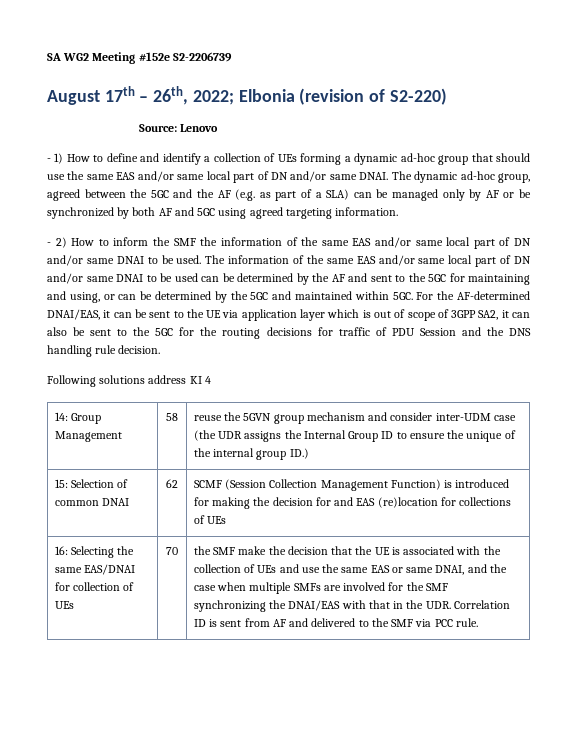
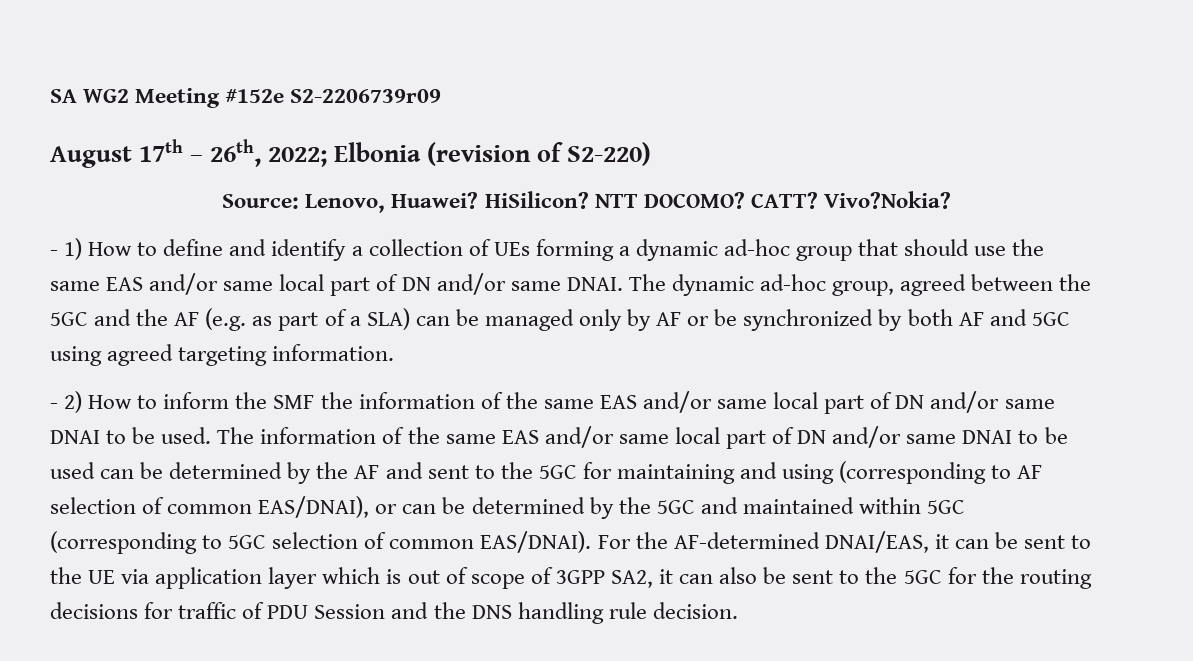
[172,52,232,62] S2-2206739 -> [290,89,442,103] S2-2206739r09
[180,124,219,132] Lenovo -> [305,191,951,213] Lenovo, Huawei? HiSilicon? NTT DOCOMO? CATT? Vivo?Nokia?
[69,292,100,303] using, -> [782,461,1043,484] [50,496,370,518] using (corresponding to AF selection of common EAS/DNAI),
[392,292,413,300] 5GC. -> [927,500,966,514] [50,531,592,554] 5GC (corresponding to 5GC selection of common EAS/DNAI).
[47,375,211,387] [54,412,102,424] [54,431,122,442] [166,413,178,421] [193,412,516,424] [193,430,516,442] [193,448,309,460] [54,479,129,488] [54,498,130,506] [166,479,178,488] [193,479,510,491] [193,497,512,509] [193,515,227,524] [54,546,135,558] [54,564,136,575] [54,582,135,591] [54,601,74,609] [166,547,178,555] [193,546,501,555] [193,564,507,575] [193,582,448,594] [193,600,510,612] [193,618,478,627] // Following solutions address KI 4 // 14: Group Management | 58 | reuse the 5GVN group mechanism and consider inter-UDM case (the UDR assigns the Internal Group ID to ensure the unique of the internal group ID.) // 15: Selection of common DNAI | 62 | SCMF (Session Collection Management Function) is introduced for making the decision for and EAS (re)location for collections of UEs // 16: Selecting the same EAS/DNAI for collection of UEs | 70 | the SMF make the decision that the UE is associated with the collection of UEs and use the same EAS or same DNAI, and the case when multiple SMFs are involved for the SMF synchronizing the DNAI/EAS with that in the UDR. Correlation ID is sent from AF and delivered to the SMF via PCC rule. -> (738, 610) none

